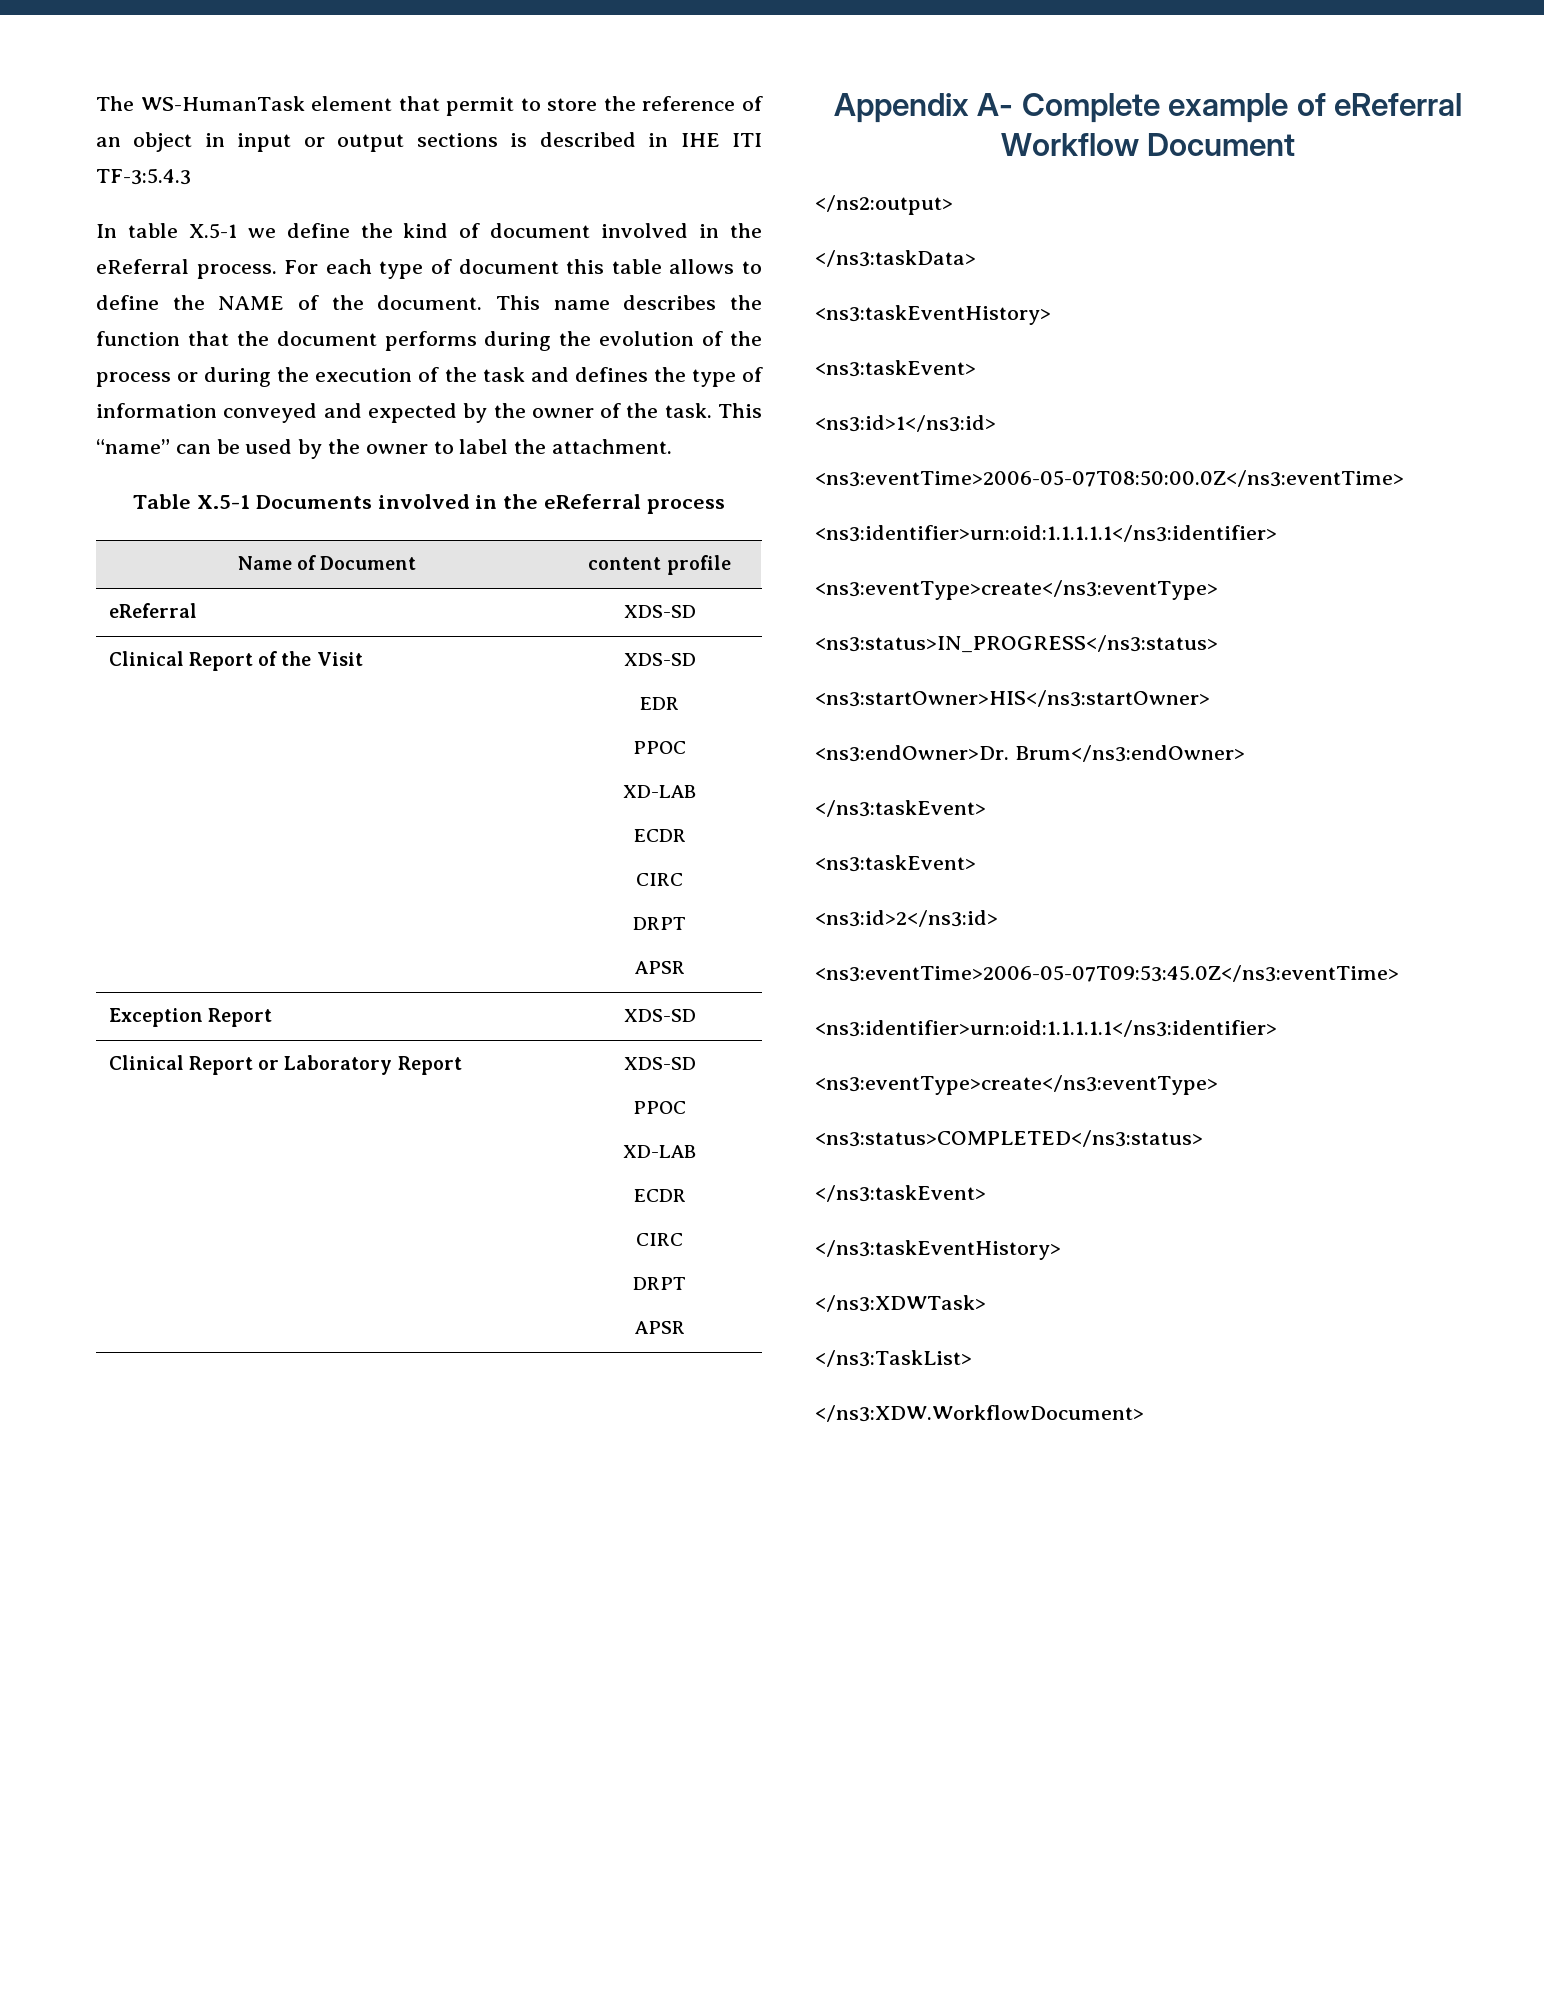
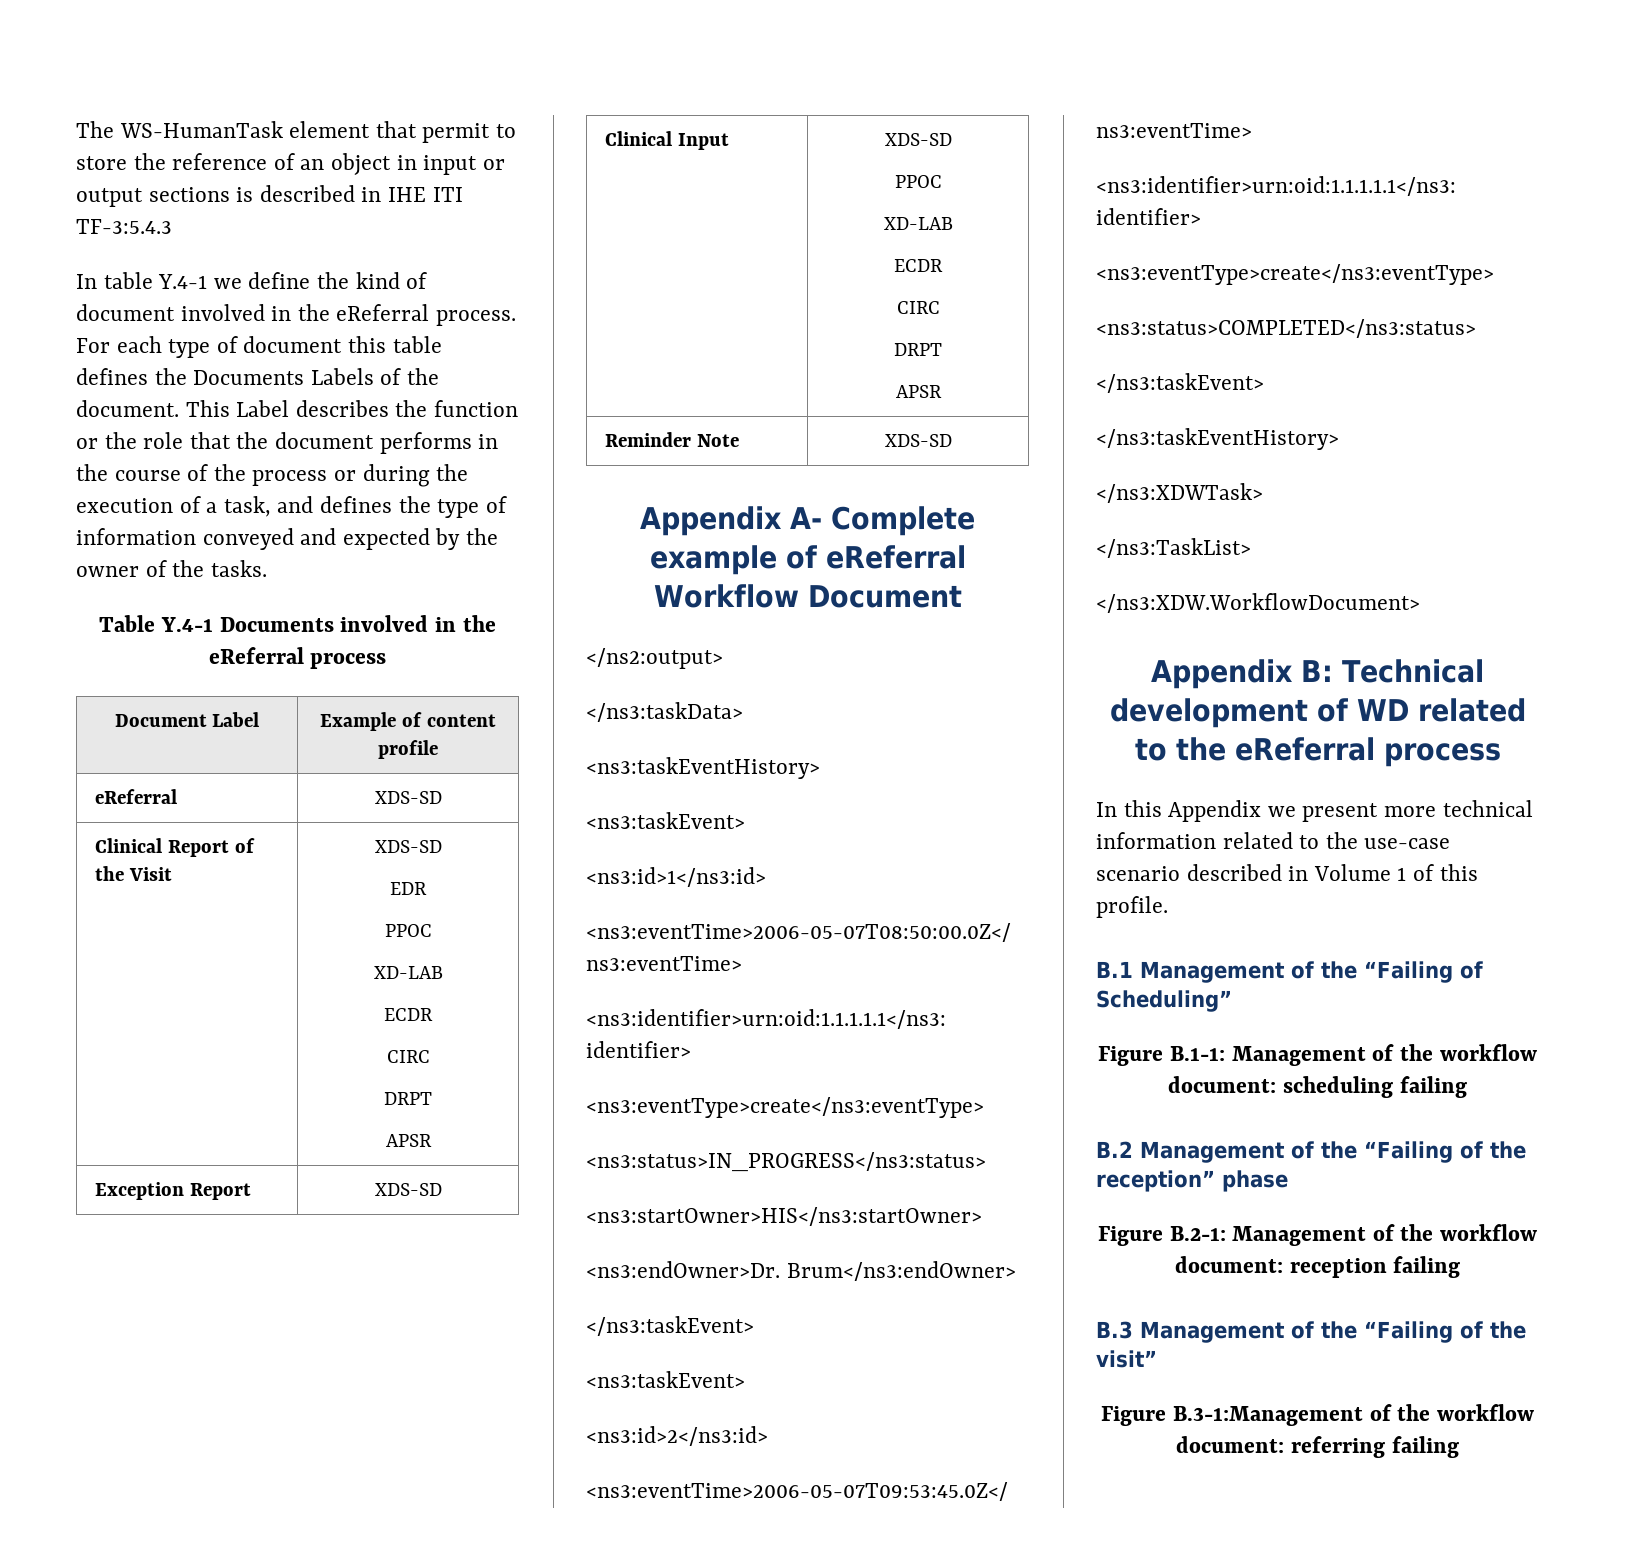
[188,223,237,239] X.5-1 -> [158,274,208,289] Y.4-1
[669,259,762,274] [96,295,285,310] allows to define the NAME -> [76,368,374,385] defines the Documents Labels
[553,300,610,310] name -> [236,400,290,417] Label
(180, 338) none -> [76,432,184,449] or the role
[484,331,695,351] during the evolution -> [478,434,499,449] [76,464,181,481] in the course
[444,367,525,382] the task -> [206,496,271,517] a task,
[664,403,762,418] [96,439,673,459] task. This “name” can be used by the owner to label the attachment. -> [210,560,267,577] tasks.
[196,495,250,509] X.5-1 -> [161,617,214,632] Y.4-1
[237,555,417,570] Name of Document | -> [114,712,260,727] [320,712,422,731] Document Label | Example of
[188,1055,462,1075] Report or Laboratory Report -> [677,133,729,150] Input
(685, 1327) none -> [604,432,739,447] [884,434,952,447] // Reminder Note | XDS-SD
(1144, 1413) none -> [1151,659,1485,689] [1109,698,1526,728] [1134,737,1501,767] [1096,800,1533,822] [1096,832,1451,849] [1096,864,1478,881] [1096,896,1168,918] [1096,961,1483,983] [1096,990,1232,1012] [1098,1044,1537,1066] [1168,1076,1467,1098] [1096,1141,1526,1163] [1096,1170,1288,1192] [1097,1224,1538,1246] [1174,1256,1461,1278] [1096,1321,1526,1343] [1096,1350,1157,1368] [1101,1404,1534,1426] [1176,1436,1459,1458] // Appendix B: Technical development of WD related to the eReferral process // In this Appendix we present more technical information related to the use-case scenario described in Volume 1 of this profile. // B.1 Management of the “Failing of Scheduling” // Figure B.1-1: Management of the workflow document: scheduling failing // B.2 Management of the “Failing of the reception” phase // Figure B.2-1: Management of the workflow document: reception failing // B.3 Management of the “Failing of the visit” // Figure B.3-1:Management of the workflow document: referring failing

